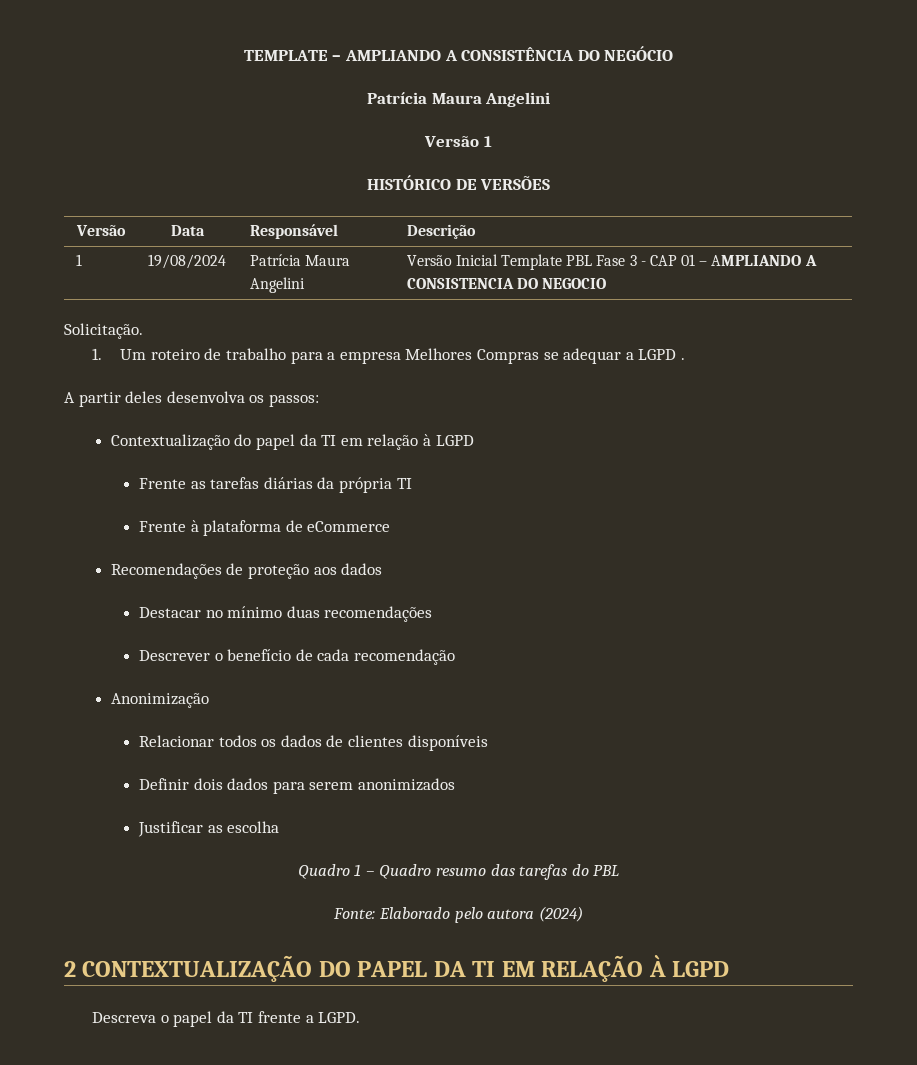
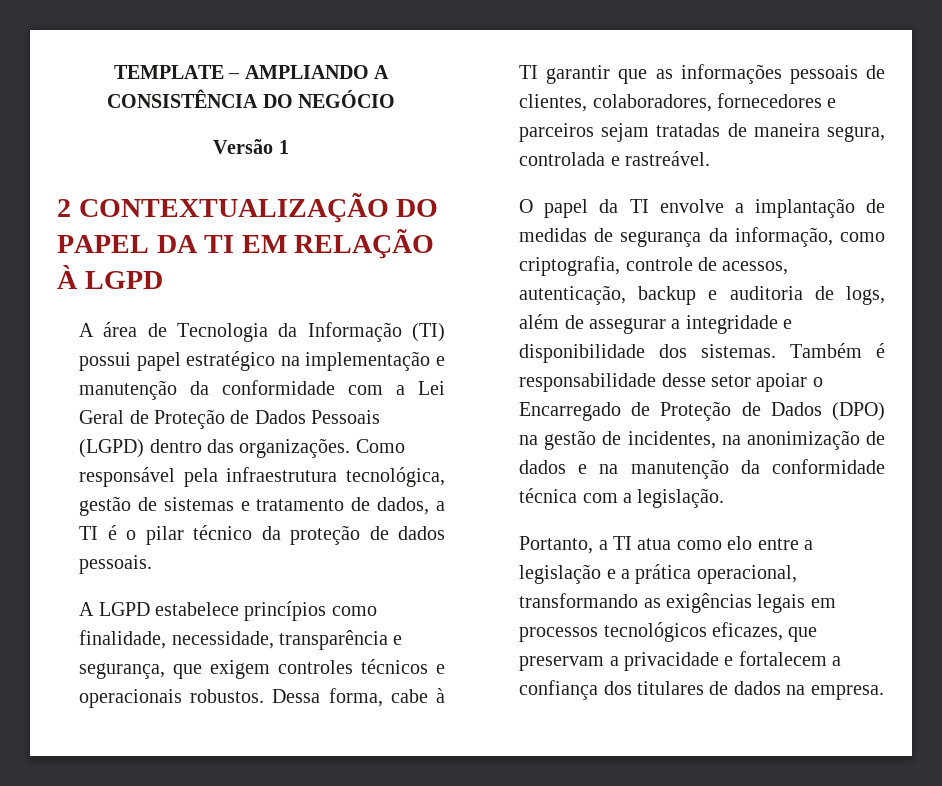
[366,92,551,107] [424,136,492,147] [366,175,551,190] [75,225,126,236] [171,225,205,236] [249,224,338,239] [406,224,476,239] [75,254,82,266] [147,254,226,269] [249,254,350,266] [249,277,305,293] [406,254,817,270] [406,278,606,289] [64,323,143,339] [92,348,685,364] [64,391,319,407] [110,434,474,450] [138,477,412,493] [138,520,391,536] [110,563,383,579] [138,606,433,622] [138,649,455,665] [110,693,209,708] [138,735,488,751] [138,778,455,794] [137,821,280,837] [297,864,620,880] [333,906,583,923] // Patrícia Maura Angelini // Versão 1 // HISTÓRICO DE VERSÕES // Versão | Data | Responsável | Descrição // 1 | 19/08/2024 | Patrícia Maura Angelini | Versão Inicial Template PBL Fase 3 - CAP 01 – AMPLIANDO A CONSISTENCIA DO NEGOCIO // Solicitação. // 1. Um roteiro de trabalho para a empresa Melhores Compras se adequar a LGPD . // A partir deles desenvolva os passos: // Contextualização do papel da TI em relação à LGPD // Frente as tarefas diárias da própria TI // Frente à plataforma de eCommerce // Recomendações de proteção aos dados // Destacar no mínimo duas recomendações // Descrever o benefício de cada recomendação // Anonimização // Relacionar todos os dados de clientes disponíveis // Definir dois dados para serem anonimizados // Justificar as escolha // Quadro 1 – Quadro resumo das tarefas do PBL // Fonte: Elaborado pelo autora (2024) -> [213,139,289,154] // Versão 1
[92,1011,361,1027] Descreva o papel da TI frente a LGPD. -> [79,322,445,342] [79,351,445,371] [79,380,446,400] [79,409,381,429] [79,438,405,458] [79,467,445,487] [79,496,446,516] [79,525,445,545] [79,555,153,574] [79,601,377,621] [79,630,403,650] [79,659,446,679] [79,688,445,708] [519,64,885,84] [519,93,837,112] [519,123,885,142] [519,151,710,166] [519,198,885,218] [519,227,885,247] [519,256,789,276] [519,285,885,305] [519,314,793,334] [519,343,885,363] [519,373,823,392] [519,401,885,421] [519,430,885,450] [519,459,885,479] [519,488,725,508] [519,536,813,554] [519,564,797,584] [519,593,836,613] [519,622,818,642] [519,651,842,671] [519,680,884,700] A área de Tecnologia da Informação (TI) possui papel estratégico na implementação e manutenção da conformidade com a Lei Geral de Proteção de Dados Pessoais (LGPD) dentro das organizações. Como responsável pela infraestrutura tecnológica, gestão de sistemas e tratamento de dados, a TI é o pilar técnico da proteção de dados pessoais. // A LGPD estabelece princípios como finalidade, necessidade, transparência e segurança, que exigem controles técnicos e operacionais robustos. Dessa forma, cabe à TI garantir que as informações pessoais de clientes, colaboradores, fornecedores e parceiros sejam tratadas de maneira segura, controlada e rastreável. // O papel da TI envolve a implantação de medidas de segurança da informação, como criptografia, controle de acessos, autenticação, backup e auditoria de logs, além de assegurar a integridade e disponibilidade dos sistemas. Também é responsabilidade desse setor apoiar o Encarregado de Proteção de Dados (DPO) na gestão de incidentes, na anonimização de dados e na manutenção da conformidade técnica com a legislação. // Portanto, a TI atua como elo entre a legislação e a prática operacional, transformando as exigências legais em processos tecnológicos eficazes, que preservam a privacidade e fortalecem a confiança dos titulares de dados na empresa.

